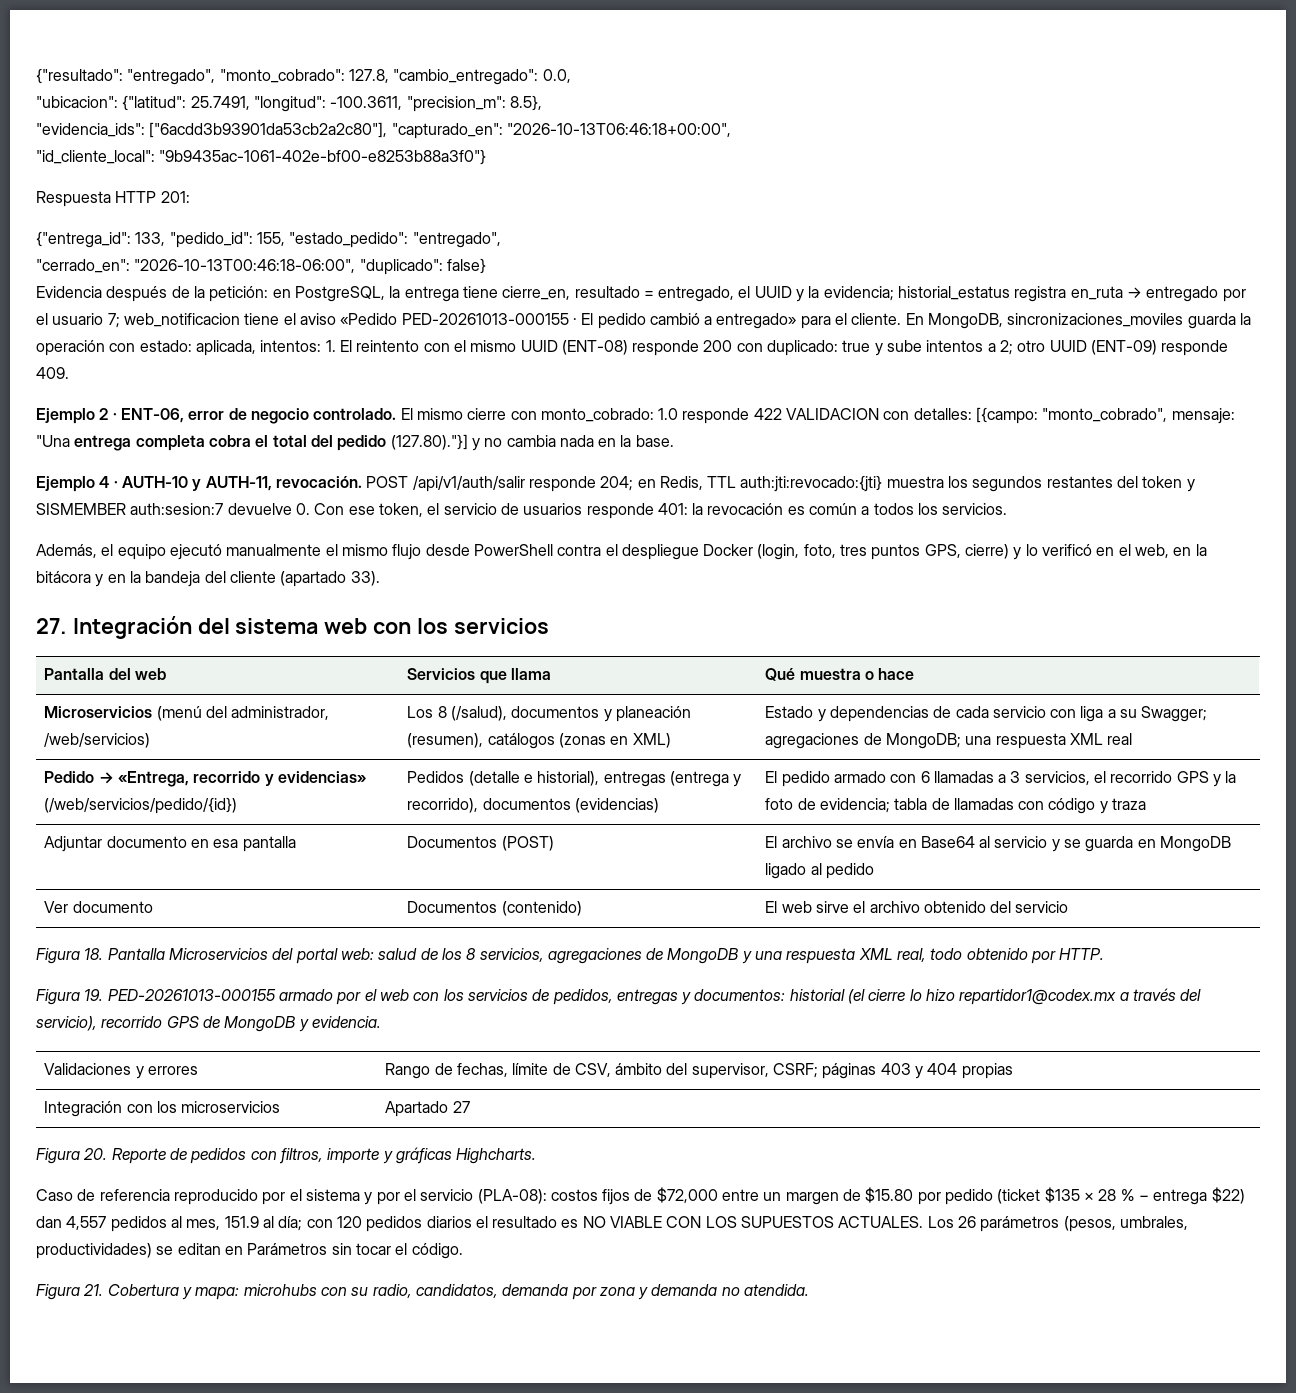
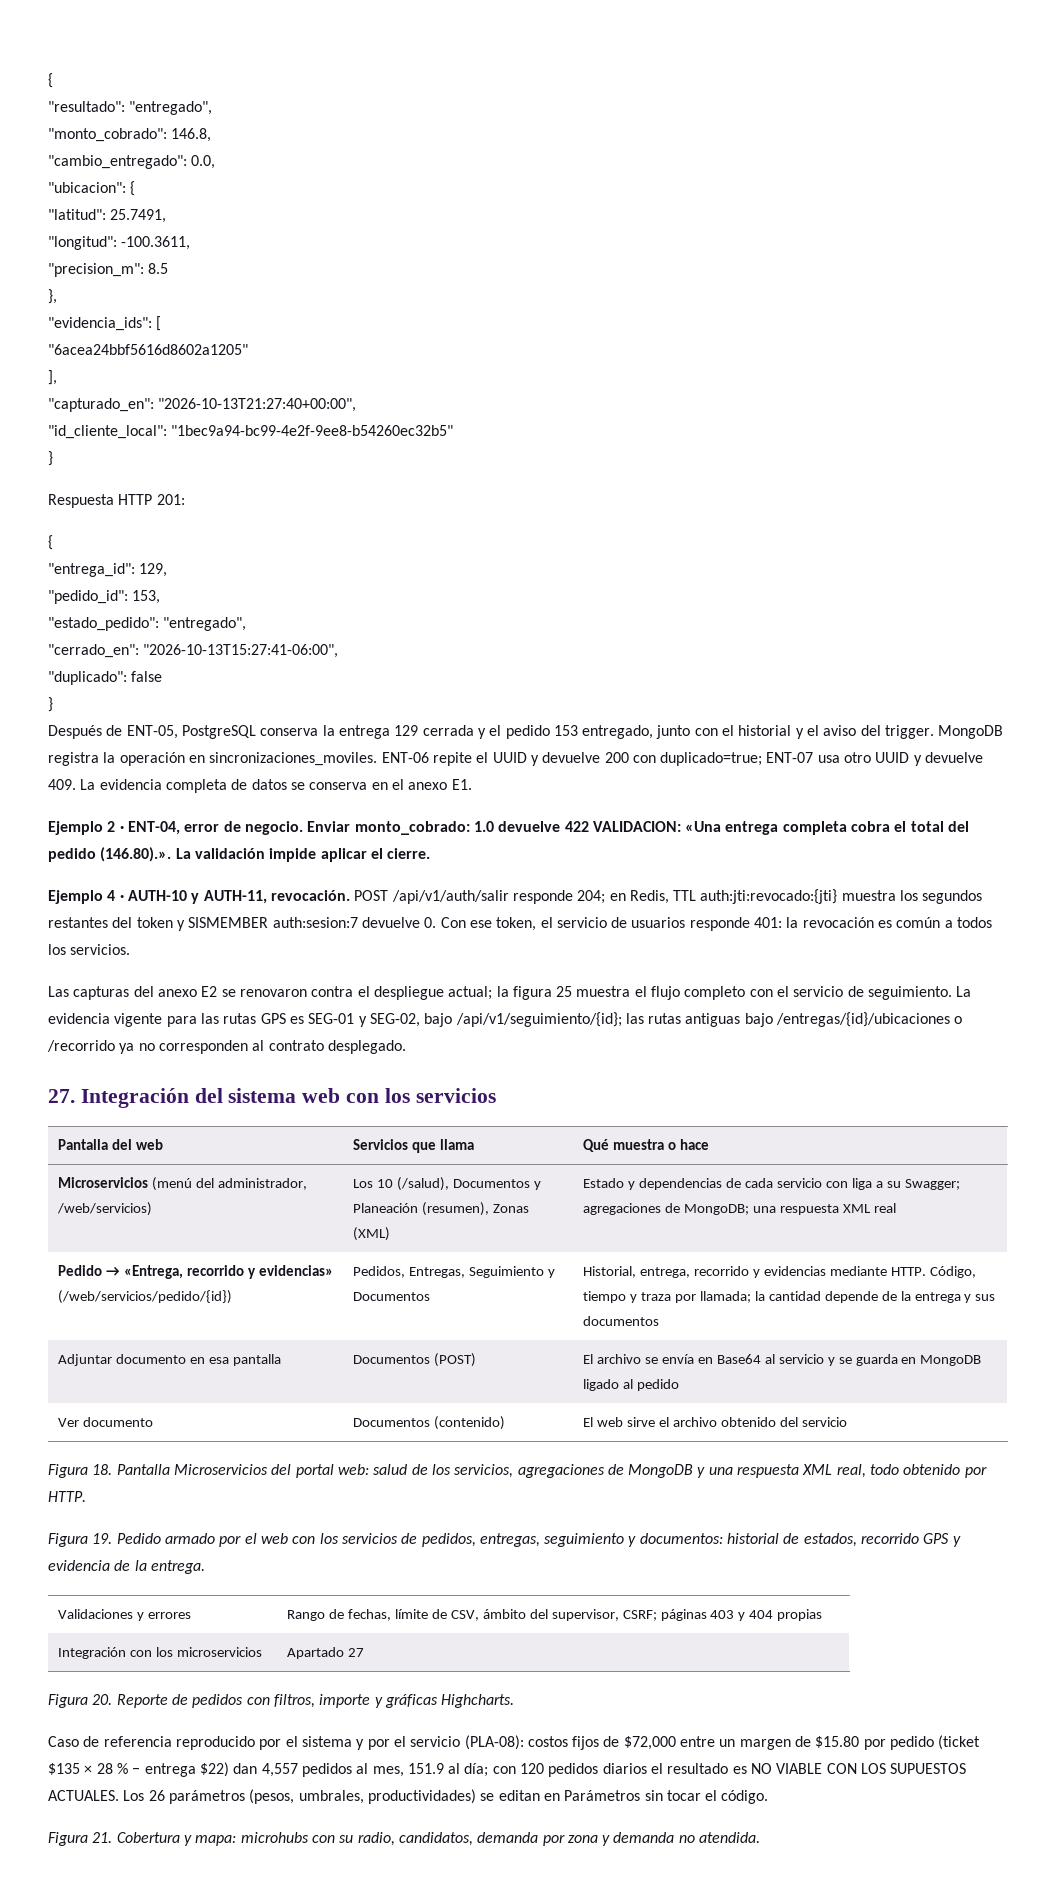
[36,68,389,85] {"resultado": "entregado", "monto_cobrado": 127.8, -> [48,73,53,88] [48,101,213,115] [48,128,212,142] { // "resultado": "entregado", // "monto_cobrado": 146.8, //
[122,95,187,111] {"latitud": -> [130,181,136,196] [48,209,106,220] { // "latitud":
(250, 103) none -> (167, 216) //
[406,95,542,112] [36,122,731,139] "precision_m": 8.5}, // "evidencia_ids": ["6acdd3b93901da53cb2a2c80"], "capturado_en": "2026-10-13T06:46:18+00:00", -> [48,263,169,277] [48,289,57,304] [48,316,162,331] [48,344,248,355] [48,370,57,385] [48,398,357,412] // "precision_m": 8.5 // }, // "evidencia_ids": [ // "6acea24bbf5616d8602a1205" // ], // "capturado_en": "2026-10-13T21:27:40+00:00",
[159,149,487,165] "9b9435ac-1061-402e-bf00-e8253b88a3f0"} -> [171,425,454,436] [48,451,53,466] "1bec9a94-bc99-4e2f-9ee8-b54260ec32b5" // }
[36,231,501,248] [36,258,486,275] [36,286,1246,302] [36,313,1252,329] [36,340,1229,356] [36,367,69,379] {"entrega_id": 133, "pedido_id": 155, "estado_pedido": "entregado", // "cerrado_en": "2026-10-13T00:46:18-06:00", "duplicado": false} // Evidencia después de la petición: en PostgreSQL, la entrega tiene cierre_en, resultado = entregado, el UUID y la evidencia; historial_estatus registra en_ruta → entregado por el usuario 7; web_notificacion tiene el aviso «Pedido PED-20261013-000155 · El pedido cambió a entregado» para el cliente. En MongoDB, sincronizaciones_moviles guarda la operación con estado: aplicada, intentos: 1. El reintento con el mismo UUID (ENT-08) responde 200 con duplicado: true y sube intentos a 2; otro UUID (ENT-09) responde 409. -> [48,535,53,550] [48,563,168,577] [48,590,161,604] [48,617,247,631] [48,644,339,658] [48,671,163,685] [48,697,53,712] [48,725,1004,739] [48,752,984,766] [48,779,472,793] { // "entrega_id": 129, // "pedido_id": 153, // "estado_pedido": "entregado", // "cerrado_en": "2026-10-13T15:27:41-06:00", // "duplicado": false // } // Después de ENT-05, PostgreSQL conserva la entrega 129 cerrada y el pedido 153 entregado, junto con el historial y el aviso del trigger. MongoDB registra la operación en sincronizaciones_moviles. ENT-06 repite el UUID y devuelve 200 con duplicado=true; ENT-07 usa otro UUID y devuelve 409. La evidencia completa de datos se conserva en el anexo E1.
[120,408,184,423] ENT-06, -> [127,821,180,835] ENT-04,
[250,407,1235,424] [36,435,70,447] negocio controlado. El mismo cierre con monto_cobrado: 1.0 responde 422 VALIDACION con detalles: [{campo: "monto_cobrado", mensaje: "Una -> [244,821,722,835] negocio. Enviar monto_cobrado: 1.0 devuelve 422 VALIDACION: «Una
[390,434,674,451] (127.80)."}] y no cambia nada en la base. -> [100,847,431,862] (146.80).». La validación impide aplicar el cierre.
[36,544,1207,560] [36,571,380,587] Además, el equipo ejecutó manualmente el mismo flujo desde PowerShell contra el despliegue Docker (login, foto, tres puntos GPS, cierre) y lo verificó en el web, en la bitácora y en la bandeja del cliente (apartado 33). -> [48,986,972,1000] [48,1012,963,1027] [47,1040,406,1054] Las capturas del anexo E2 se renovaron contra el despliegue actual; la figura 25 muestra el flujo completo con el servicio de seguimiento. La evidencia vigente para las rutas GPS es SEG-01 y SEG-02, bajo /api/v1/seguimiento/{id}; las rutas antiguas bajo /entregas/{id}/ubicaciones o /recorrido ya no corresponden al contrato desplegado.
[437,706,691,722] [407,733,671,749] 8 (/salud), documentos y planeación (resumen), catálogos (zonas en XML) -> [377,1177,542,1191] [353,1202,530,1216] [353,1227,391,1241] 10 (/salud), Documentos y Planeación (resumen), Zonas (XML)
[407,771,742,787] [407,798,659,813] [765,771,1237,787] [765,798,1147,814] Pedidos (detalle e historial), entregas (entrega y recorrido), documentos (evidencias) | El pedido armado con 6 llamadas a 3 servicios, el recorrido GPS y la foto de evidencia; tabla de llamadas con código y traza -> [353,1266,556,1278] [353,1292,431,1301] [583,1266,976,1278] [583,1291,996,1303] [583,1316,660,1326] Pedidos, Entregas, Seguimiento y Documentos | Historial, entrega, recorrido y evidencias mediante HTTP. Código, tiempo y traza por llamada; la cantidad depende de la entrega y sus documentos
[466,948,477,960] 8 -> (451, 1469) none
[107,989,276,1001] PED-20261013-000155 -> [116,1533,161,1544] Pedido
[616,989,678,1005] entregas -> [479,1533,625,1547] entregas, seguimiento
[848,988,1202,1005] [36,1016,381,1032] (el cierre lo hizo repartidor1@codex.mx a través del servicio), recorrido GPS de MongoDB y evidencia. -> [783,1533,961,1547] [48,1560,205,1574] de estados, recorrido GPS y evidencia de la entrega.

